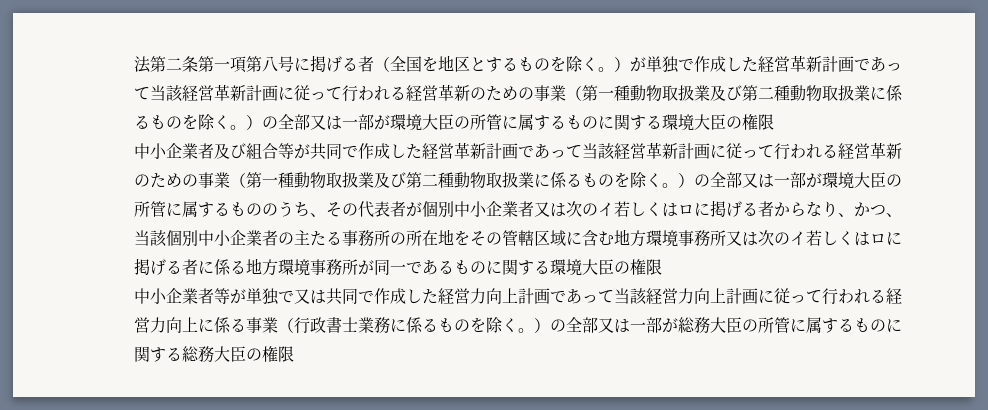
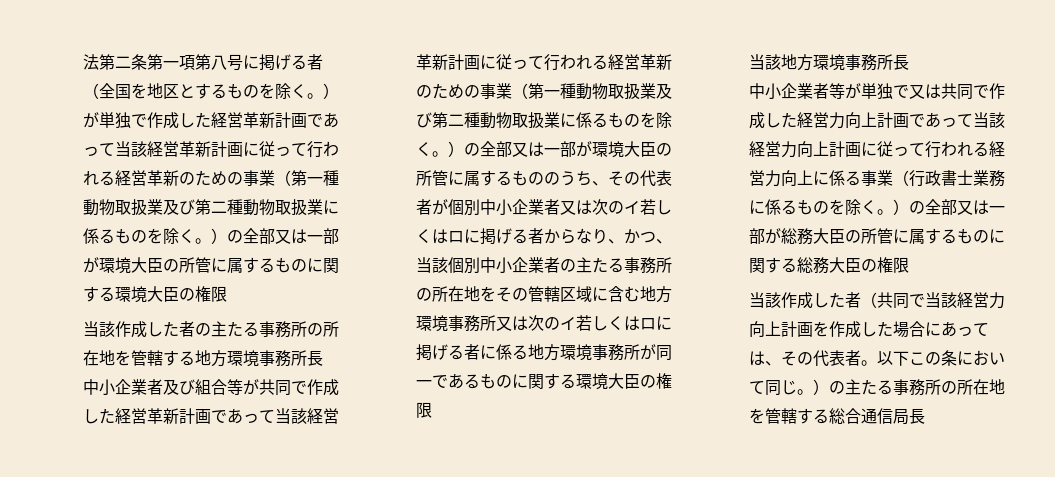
(775, 122) none -> [83,321,340,338] [83,350,324,367] // 当該作成した者の主たる事務所の所在地を管轄する地方環境事務所長
(663, 267) none -> [749,54,910,71] // 当該地方環境事務所長
(295, 354) none -> [749,292,1006,309] [749,321,990,338] [749,350,1006,367] [749,379,1006,396] [749,408,926,425] // 当該作成した者（共同で当該経営力向上計画を作成した場合にあっては、その代表者。以下この条において同じ。）の主たる事務所の所在地を管轄する総合通信局長

